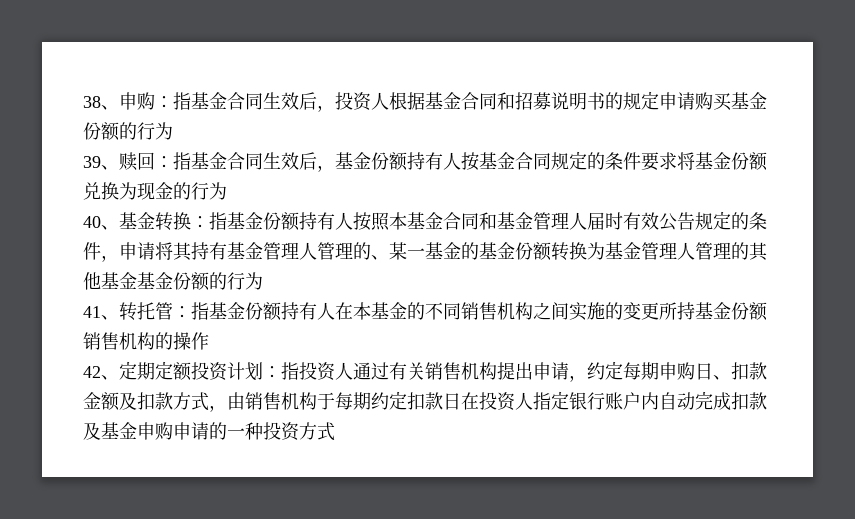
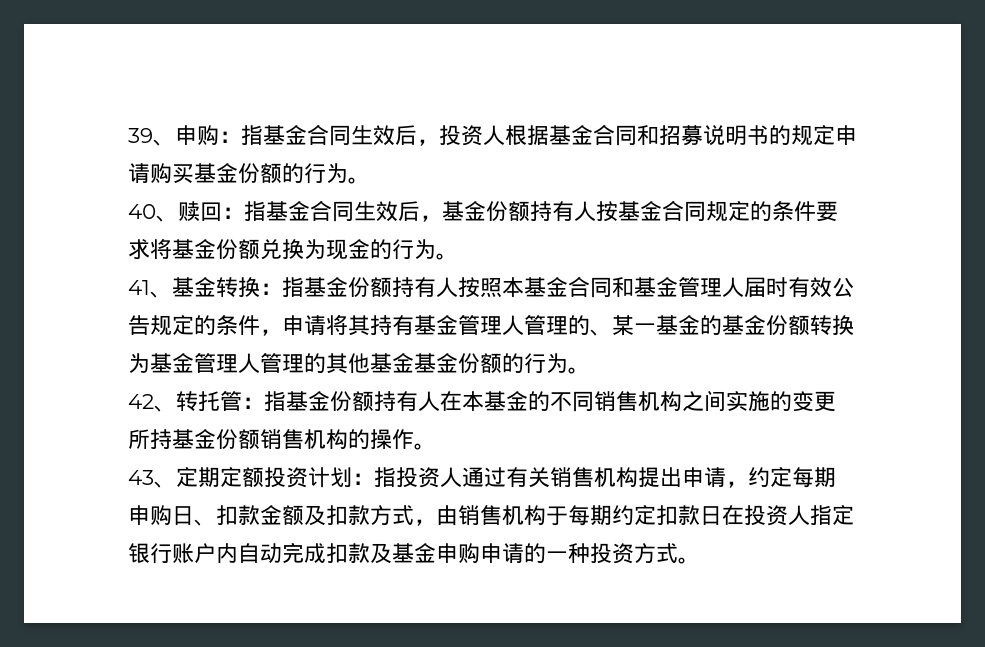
[83,96,101,108] 38 -> [128,128,153,143] 39
[83,156,101,168] // 39 -> [348,177,370,184] [128,204,156,219] 。 // 40
[83,216,101,228] // 40 -> [436,253,458,260] [128,280,150,295] 。 // 41
[83,306,101,318] // 41 -> [568,367,590,374] [128,394,154,409] 。 // 42
[83,366,101,378] // 42 -> [414,443,436,450] [128,470,154,485] 。 // 43
(335, 431) none -> [678,557,700,564] 。

